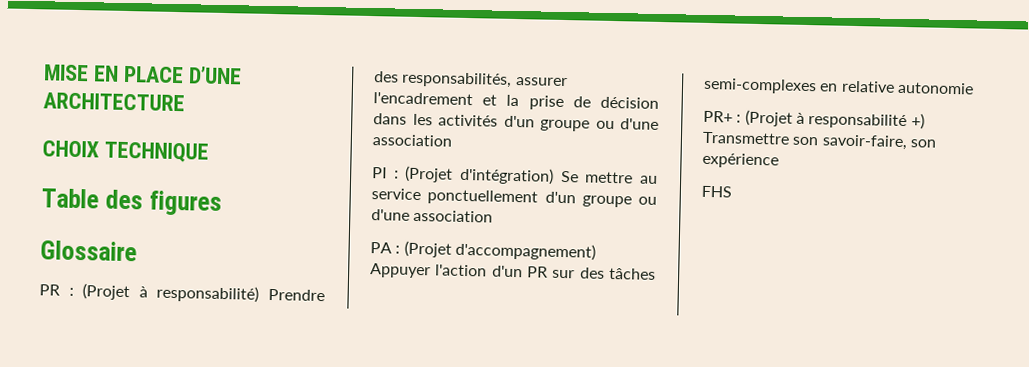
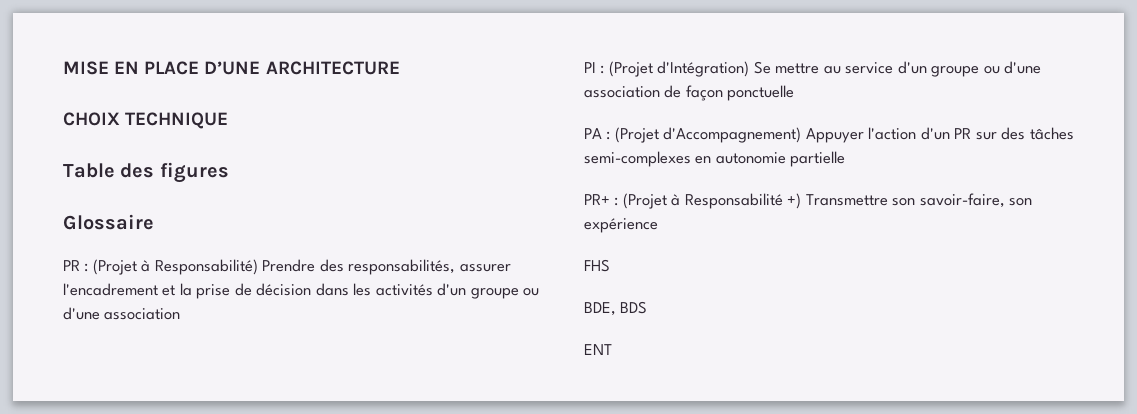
[156,284,260,303] responsabilité) -> [154,259,258,275] Responsabilité)
[460,166,554,185] d'intégration) -> [657,61,750,77] d'Intégration)
[427,189,657,208] [371,209,494,223] ponctuellement d'un groupe ou d'une association -> [897,61,1042,77] [584,85,795,101] d'un groupe ou d'une association de façon ponctuelle
[454,241,596,261] d'accompagnement) -> [663,127,802,143] d'Accompagnement)
[840,80,895,93] relative -> (712, 160) none
(974, 88) none -> [790,151,846,167] partielle
[808,113,908,130] responsabilité -> [684,193,783,209] Responsabilité
(732, 191) none -> [584,301,648,316] [584,344,612,355] // BDE, BDS // ENT

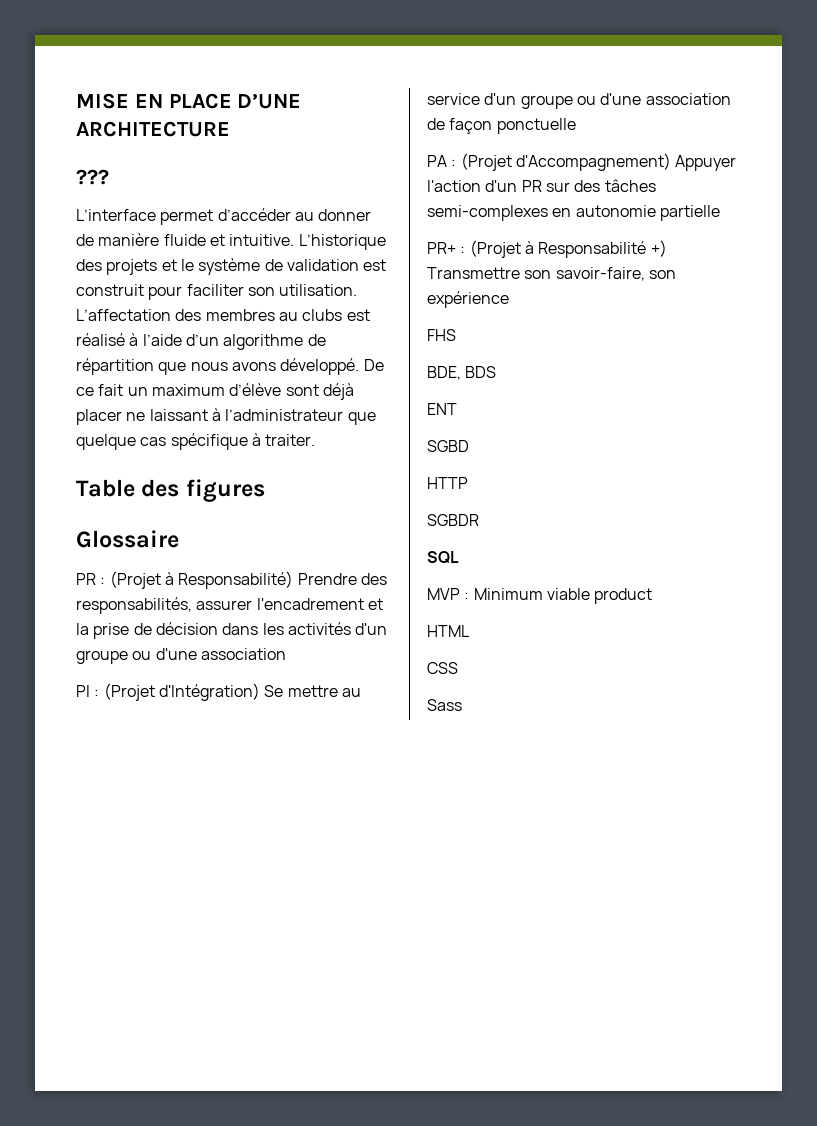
[63,112,229,129] CHOIX TECHNIQUE -> [76,169,109,185] [76,208,372,225] [76,233,386,250] [76,258,387,275] [76,284,358,300] [76,309,370,321] [76,333,326,350] [76,358,384,375] [76,383,354,400] [76,408,376,425] [76,433,316,450] ??? // L’interface permet d’accéder au donner de manière fluide et intuitive. L’historique des projets et le système de validation est construit pour faciliter son utilisation. L’affectation des membres au clubs est réalisé à l’aide d’un algorithme de répartition que nous avons développé. De ce fait un maximum d’élève sont déjà placer ne laissant à l’administrateur que quelque cas spécifique à traiter.
(612, 349) none -> [427,440,469,452] [427,477,468,489] [427,514,479,526] [427,551,459,564] [427,588,653,604] [427,625,469,637] [427,662,458,674] [427,699,462,711] // SGBD // HTTP // SGBDR // SQL // MVP : Minimum viable product // HTML // CSS // Sass

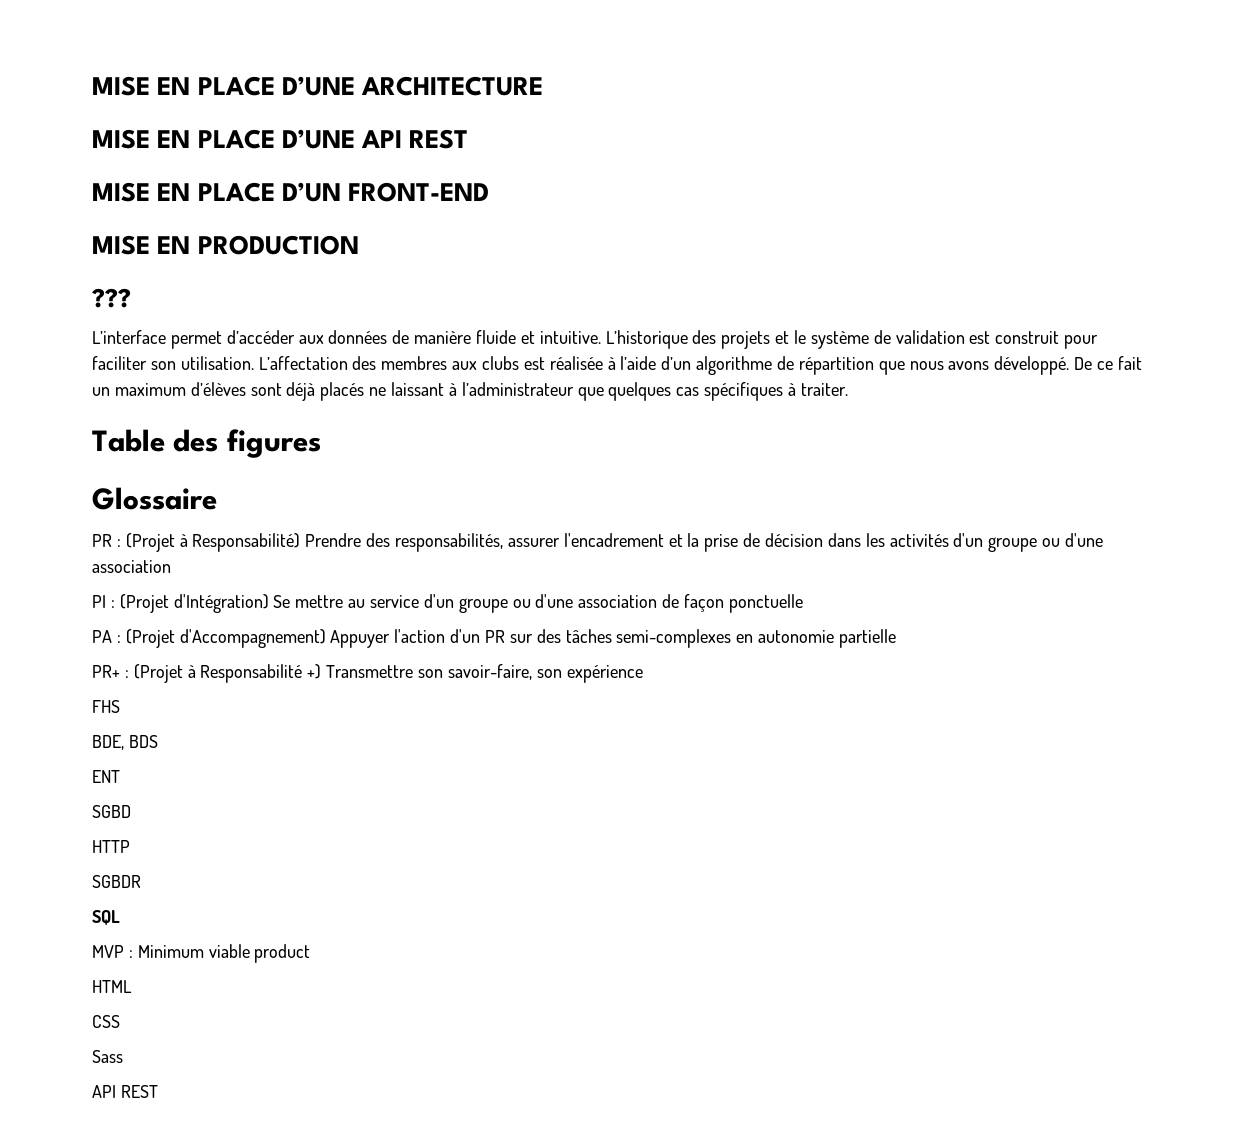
(230, 129) none -> [92,129,469,149] [92,182,490,202] [92,235,359,255] // MISE EN PLACE D’UNE API REST // MISE EN PLACE D’UN FRONT-END // MISE EN PRODUCTION
[294,209,372,221] au donner -> [298,330,388,344] aux données
[278,312,298,321] au -> [452,361,478,370] aux
[76,333,125,346] réalisé -> [549,356,603,370] réalisée
[229,383,282,396] d’élève -> [190,382,246,396] d’élèves
[76,409,122,425] placer -> [320,382,365,401] placés
[76,433,248,450] quelque cas spécifique -> [608,382,784,401] quelques cas spécifiques
(462, 705) none -> [92,1085,158,1098] // API REST

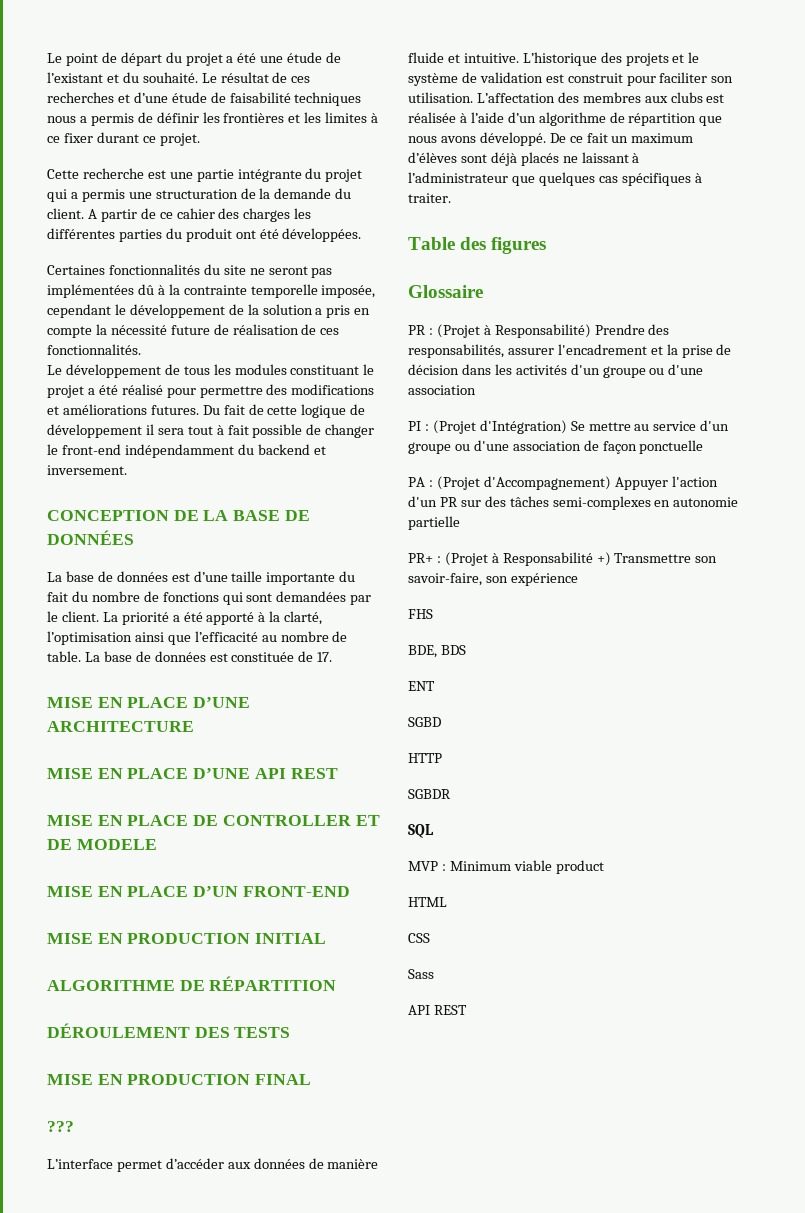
(92, 86) none -> [47,52,342,66] [47,72,311,83] [47,92,362,106] [47,112,379,126] [47,132,200,146] [47,168,363,182] [47,188,352,202] [47,208,312,222] [47,228,362,242] [47,264,333,278] [47,284,376,298] [47,304,371,318] [47,324,340,338] [47,344,141,355] [47,364,375,378] [47,384,375,398] [47,404,366,418] [47,424,375,438] [47,444,326,458] [47,465,127,475] [47,510,310,521] [47,530,134,545] [47,571,356,585] [47,591,372,605] [47,611,323,625] [47,631,348,645] [47,651,333,662] Le point de départ du projet a été une étude de l’existant et du souhaité. Le résultat de ces recherches et d’une étude de faisabilité techniques nous a permis de définir les frontières et les limites à ce fixer durant ce projet. // Cette recherche est une partie intégrante du projet qui a permis une structuration de la demande du client. A partir de ce cahier des charges les différentes parties du produit ont été développées. // Certaines fonctionnalités du site ne seront pas implémentées dû à la contrainte temporelle imposée, cependant le développement de la solution a pris en compte la nécessité future de réalisation de ces fonctionnalités. // Le développement de tous les modules constituant le projet a été réalisé pour permettre des modifications et améliorations futures. Du fait de cette logique de développement il sera tout à fait possible de changer le front-end indépendamment du backend et inversement. // CONCEPTION DE LA BASE DE DONNÉES // La base de données est d’une taille importante du fait du nombre de fonctions qui sont demandées par le client. La priorité a été apporté à la clarté, l’optimisation ainsi que l’efficacité au nombre de table. La base de données est constituée de 17. //
(469, 139) none -> [47,815,380,826] [47,839,157,850] // MISE EN PLACE DE CONTROLLER ET DE MODELE
(359, 245) none -> [255,933,327,944] [47,976,337,991] [47,1023,291,1038] [47,1074,312,1085] INITIAL // ALGORITHME DE RÉPARTITION // DÉROULEMENT DES TESTS // MISE EN PRODUCTION FINAL

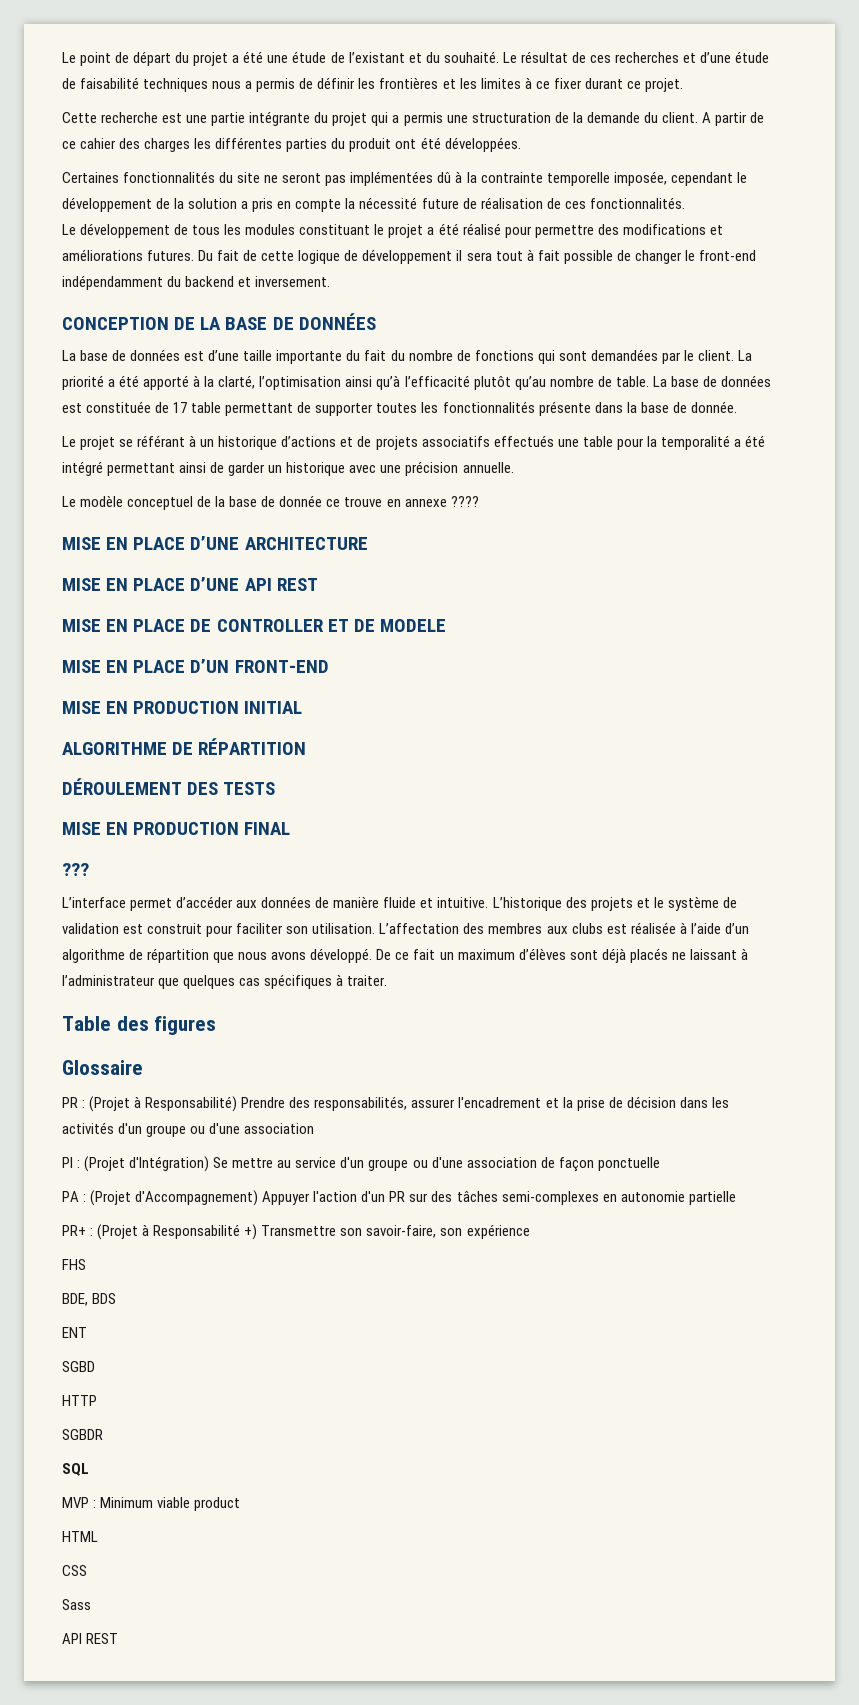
[167,631,277,645] que l’efficacité au -> [376,375,546,390] qu’à l’efficacité plutôt qu’au
[317,652,333,662] 17. -> [173,401,737,416] [62,435,765,450] [62,461,514,476] [62,495,479,510] 17 table permettant de supporter toutes les fonctionnalités présente dans la base de donnée. // Le projet se référant à un historique d’actions et de projets associatifs effectués une table pour la temporalité a été intégré permettant ainsi de garder un historique avec une précision annuelle. // Le modèle conceptuel de la base de donnée ce trouve en annexe ????

